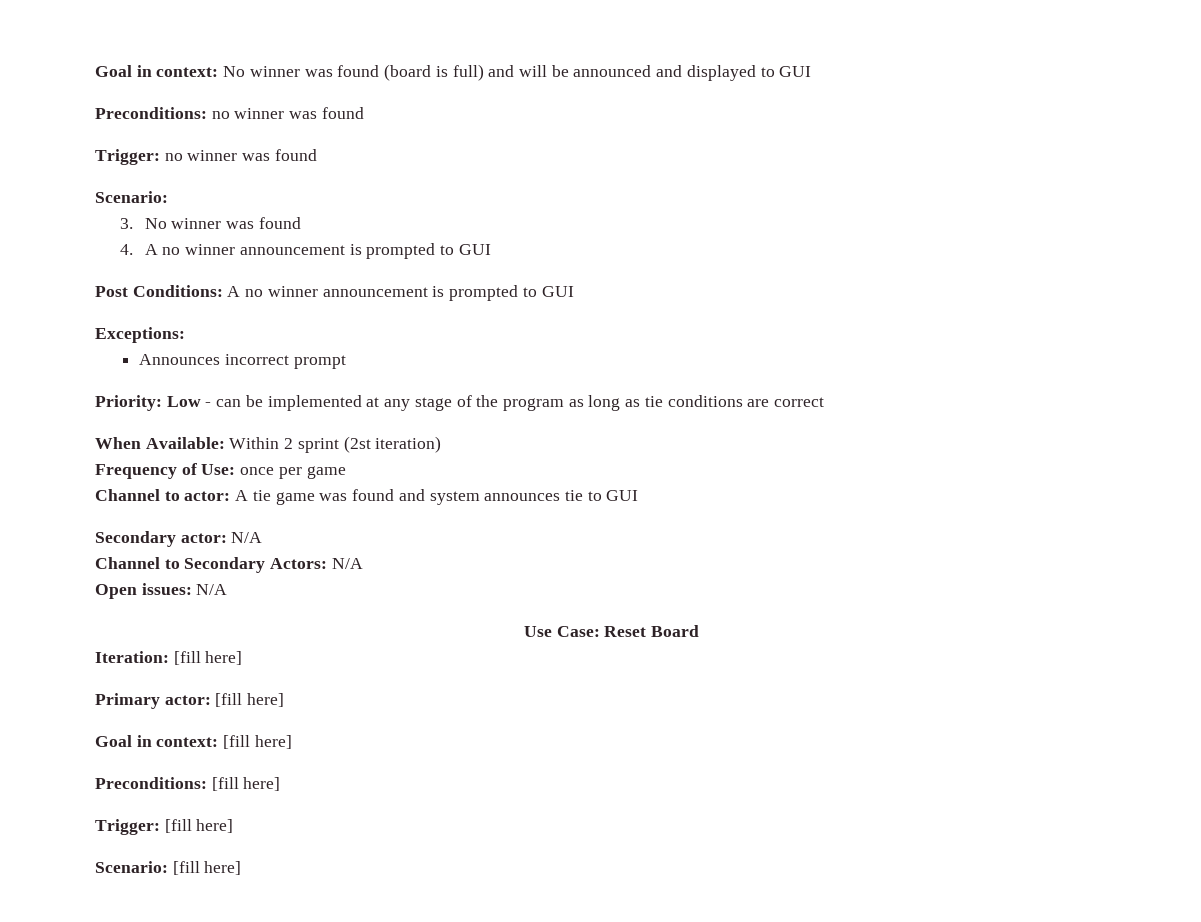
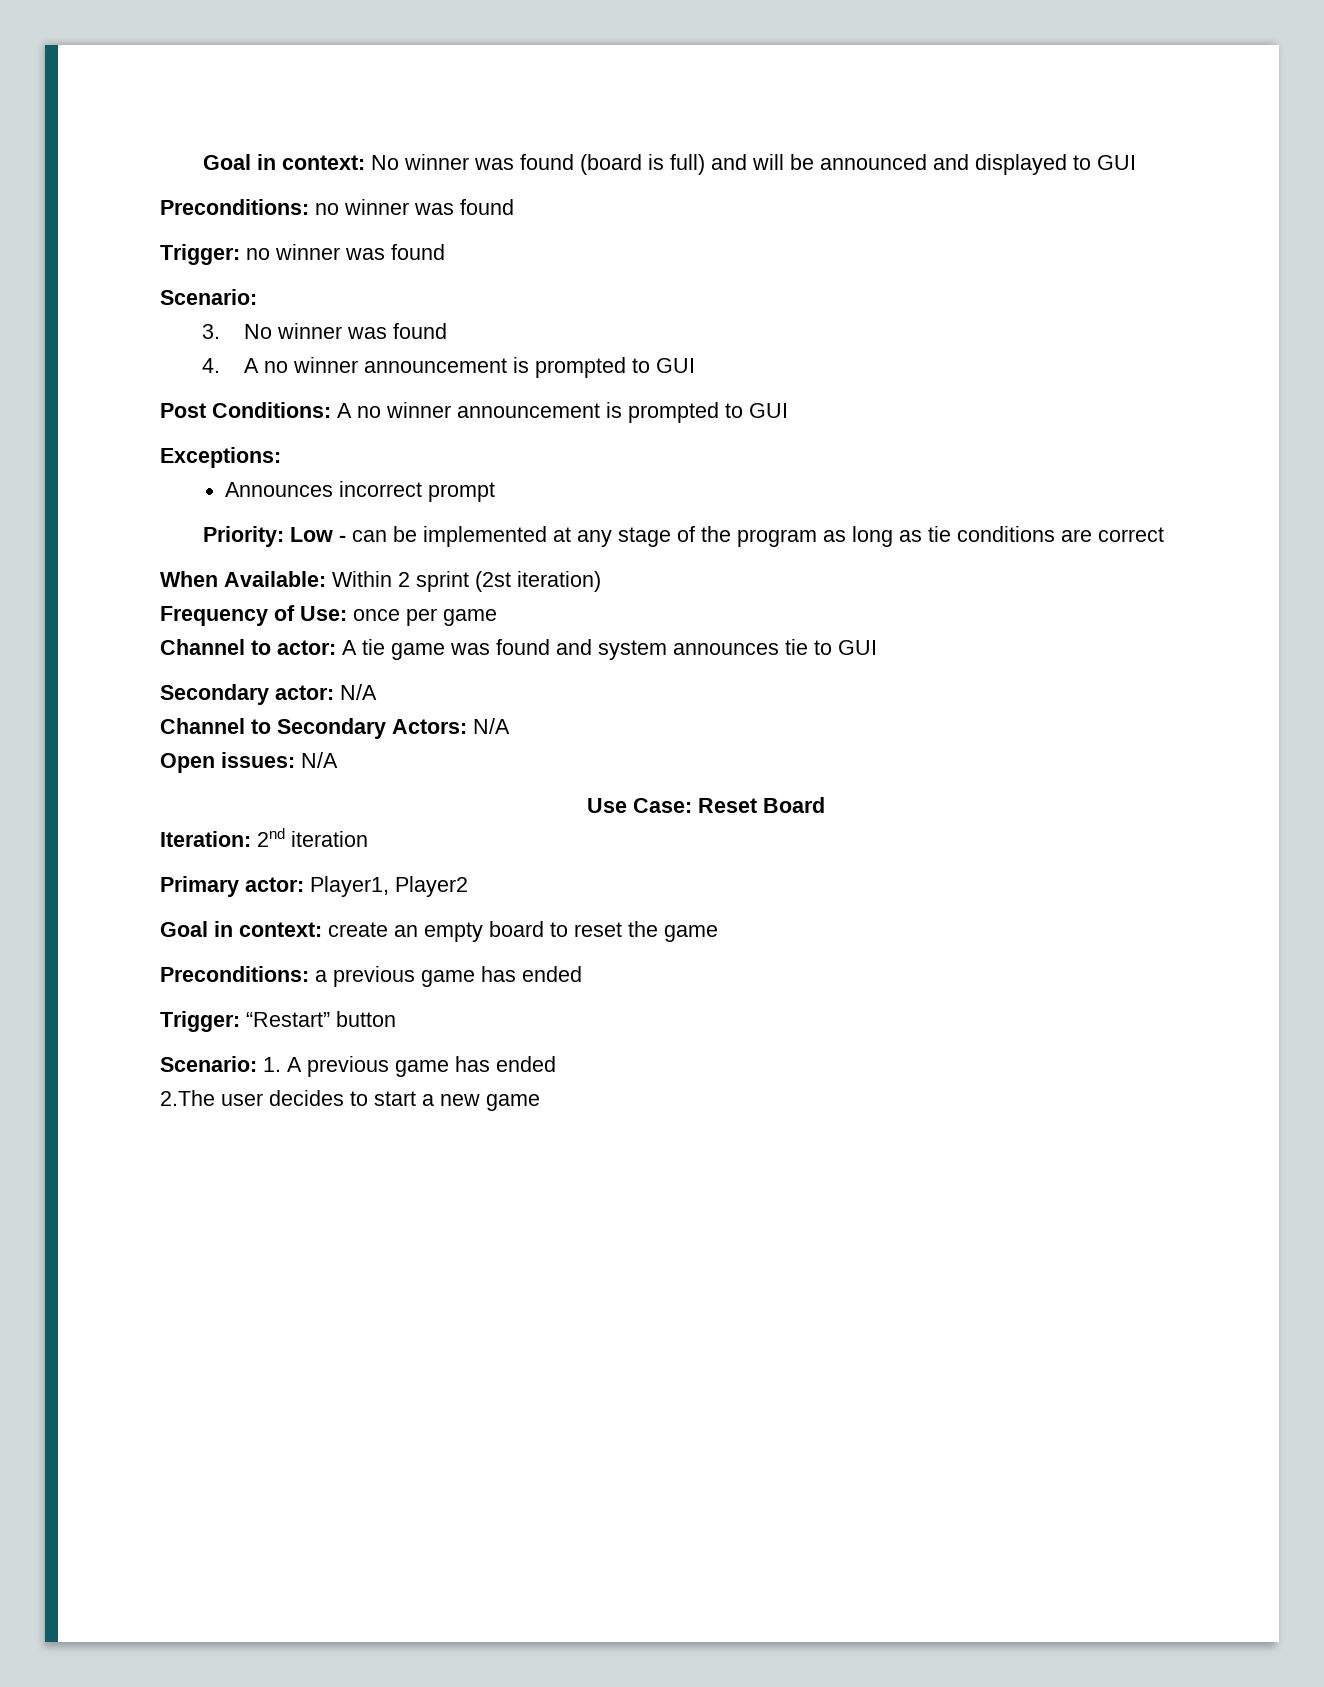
[173,651,243,665] [fill here] -> [257,828,368,847] 2nd iteration
[215,693,285,707] [95,735,292,749] [95,777,281,791] [95,819,234,835] [95,861,242,875] [fill here] // Goal in context: [fill here] // Preconditions: [fill here] // Trigger: [fill here] // Scenario: [fill here] -> [310,876,468,897] [160,921,718,942] [160,966,582,987] [160,1011,396,1032] [160,1056,556,1077] [160,1090,540,1111] Player1, Player2 // Goal in context: create an empty board to reset the game // Preconditions: a previous game has ended // Trigger: “Restart” button // Scenario: 1. A previous game has ended // 2.The user decides to start a new game

